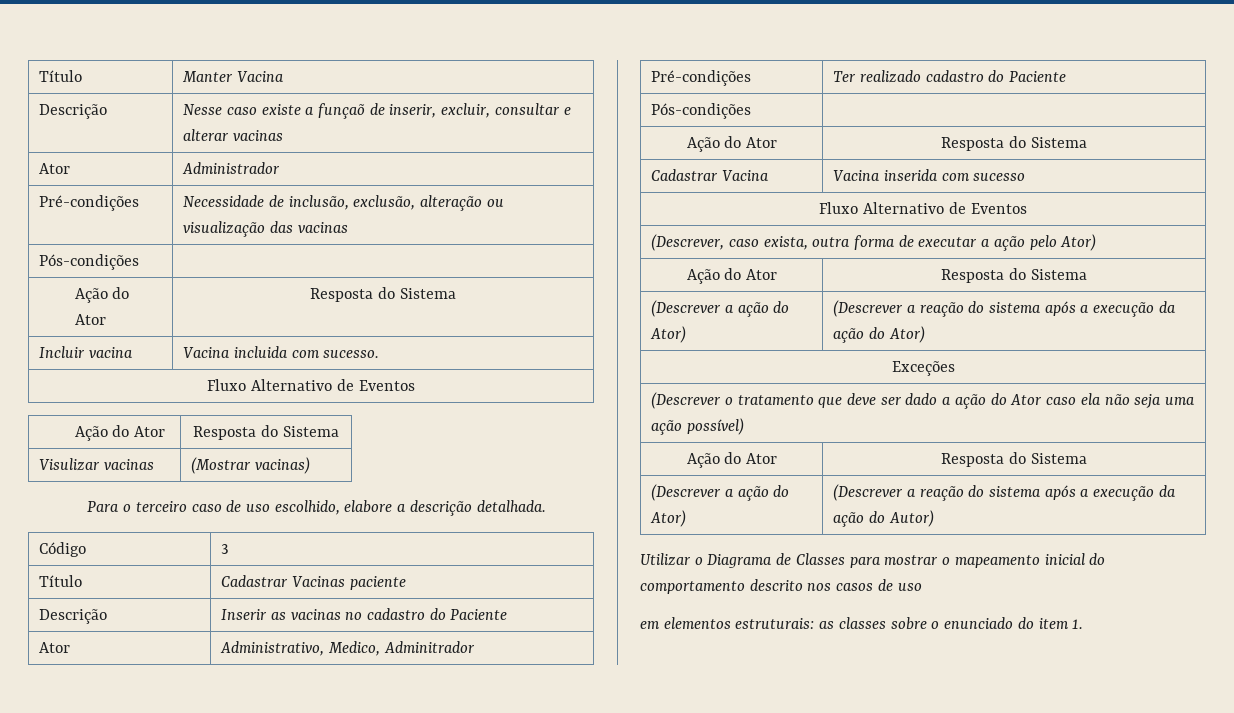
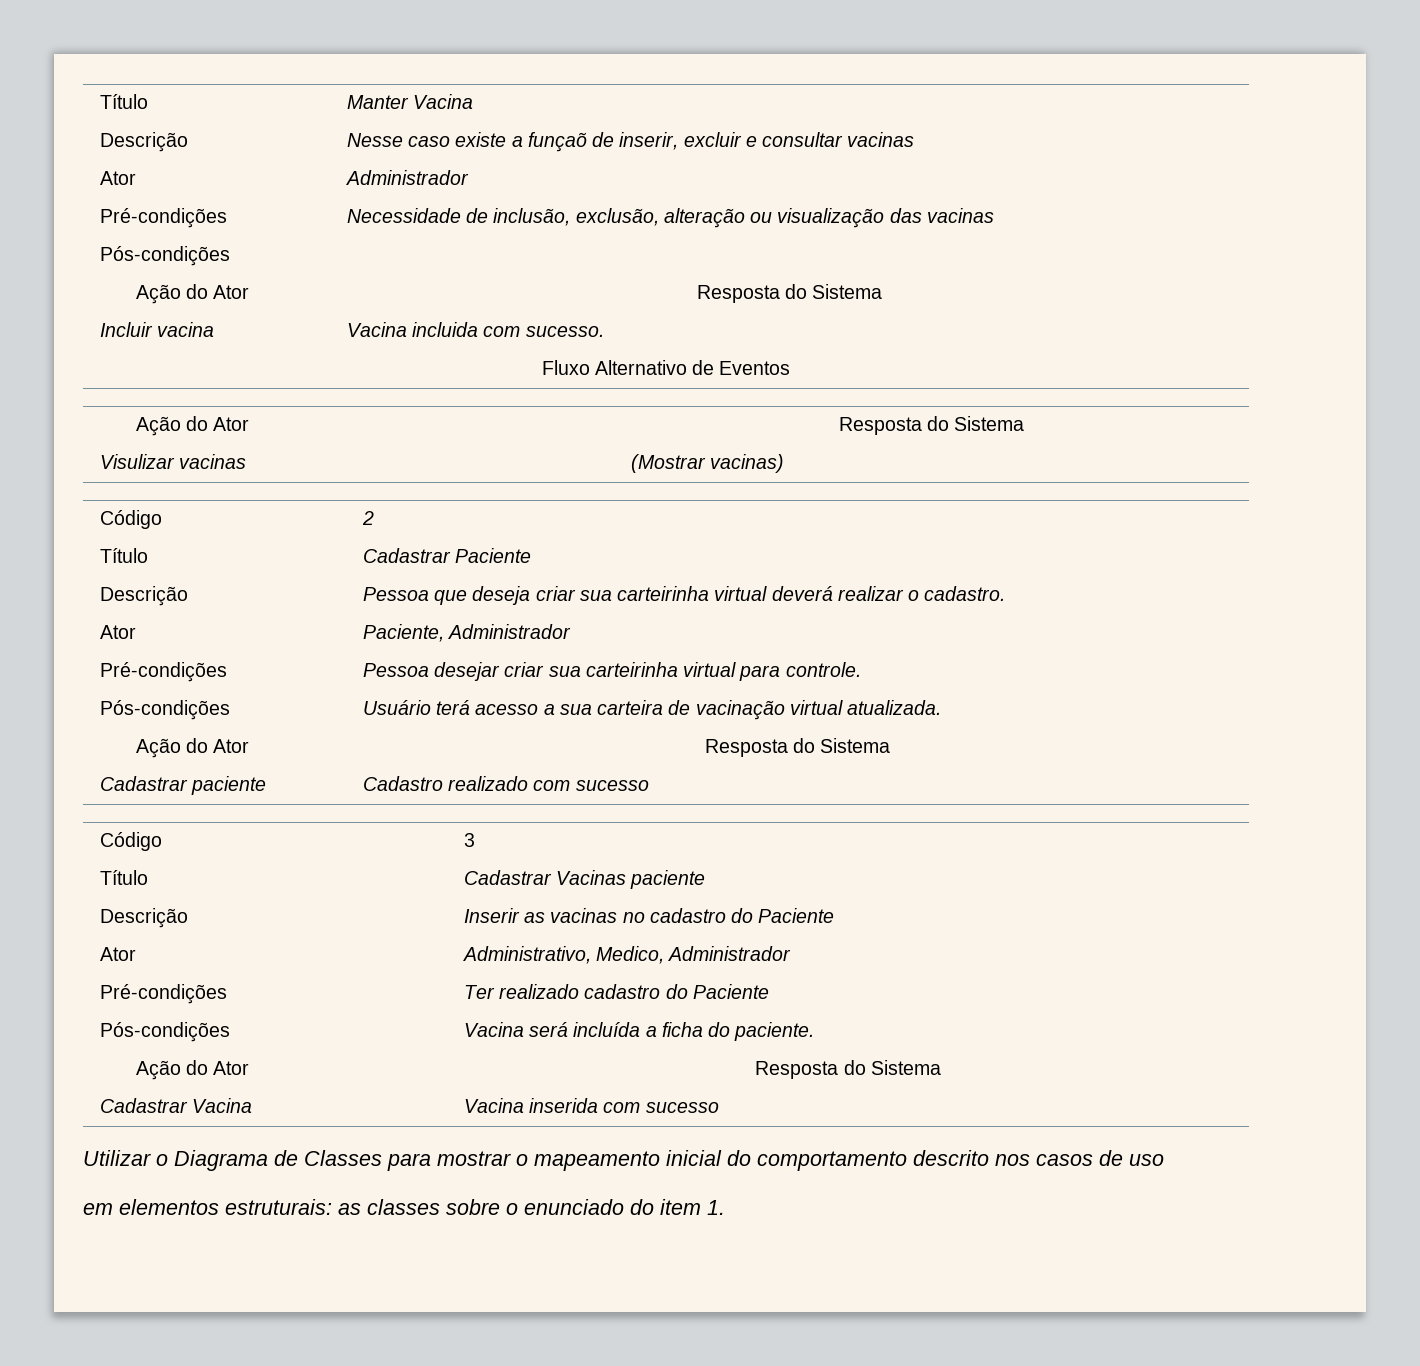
[441,103,571,118] [183,129,230,141] excluir, consultar e alterar -> [683,132,844,147] excluir e consultar
[87,500,546,516] // Para o terceiro caso de uso escolhido, elabore a descrição detalhada. -> [99,510,162,529] [361,511,374,525] [99,548,148,563] [362,548,532,563] [99,586,188,606] [362,586,1006,605] [99,625,136,639] [362,624,572,642] [99,662,227,682] [362,662,861,681] [99,700,230,720] [362,700,942,720] [135,738,250,758] [704,738,891,757] [99,776,267,795] [362,776,649,791] // Código | 2 // Título | Cadastrar Paciente // Descrição | Pessoa que deseja criar sua carteirinha virtual deverá realizar o cadastro. // Ator | Paciente, Administrador // Pré-condições | Pessoa desejar criar sua carteirinha virtual para controle. // Pós-condições | Usuário terá acesso a sua carteira de vacinação virtual atualizada. // Ação do Ator | Resposta do Sistema // Cadastrar paciente | Cadastro realizado com sucesso
[383,641,475,653] Adminitrador -> [668,946,792,961] Administrador
(752, 111) none -> [463,1022,815,1041] Vacina será incluída a ficha do paciente.
[819,202,1027,214] [651,234,1097,251] [686,268,778,284] [941,268,1087,283] [651,300,790,317] [650,326,687,343] [833,300,1176,317] [833,326,925,343] [891,361,955,376] [651,392,1196,409] [651,418,744,435] [686,452,778,468] [941,452,1087,467] [651,484,790,501] [650,510,687,527] [833,484,1176,501] [833,510,934,527] // Fluxo Alternativo de Eventos // (Descrever, caso exista, outra forma de executar a ação pelo Ator) // Ação do Ator | Resposta do Sistema // (Descrever a ação do Ator) | (Descrever a reação do sistema após a execução da ação do Ator) // Exceções // (Descrever o tratamento que deve ser dado a ação do Ator caso ela não seja uma ação possível) // Ação do Ator | Resposta do Sistema // (Descrever a ação do Ator) | (Descrever a reação do sistema após a execução da ação do Autor) -> (719, 1107) none

